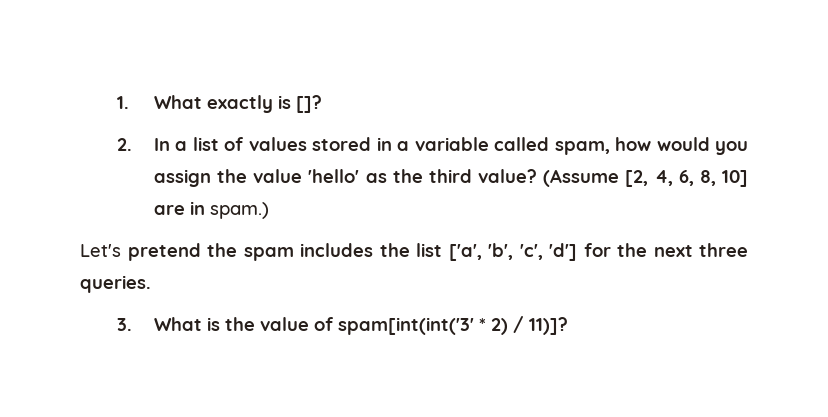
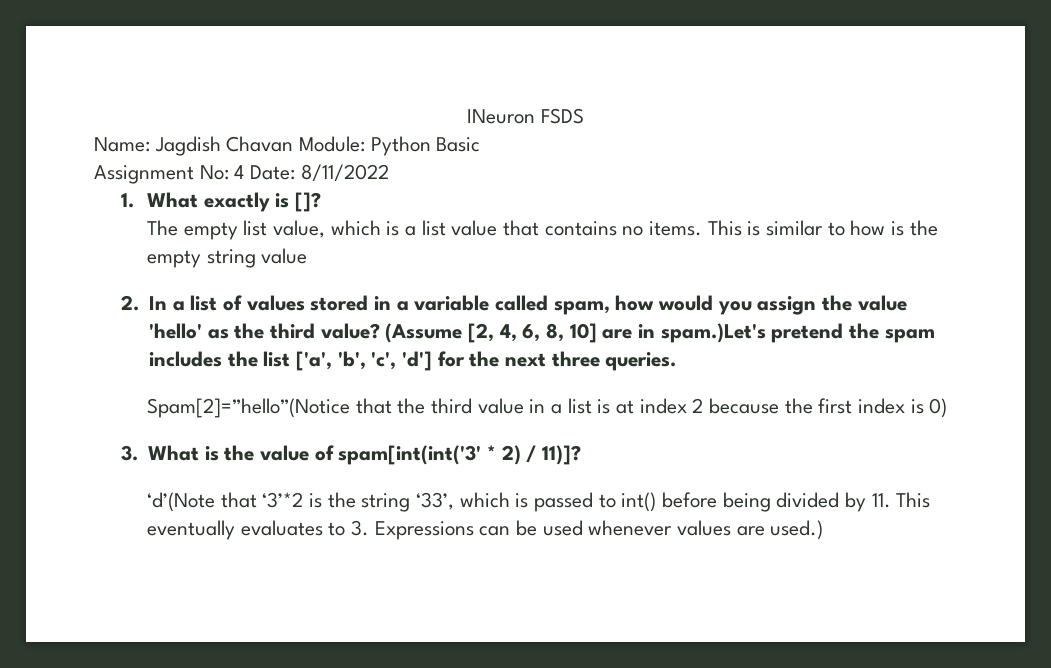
(116, 102) none -> [467,108,584,124] [94,136,481,156] [94,164,389,184] INeuron FSDS // Name: Jagdish Chavan Module: Python Basic // Assignment No: 4 Date: 8/11/2022 //
(322, 104) none -> [147,220,938,240] [147,248,308,268] // The empty list value, which is a list value that contains no items. This is similar to how is the empty string value
[209,202,269,219] [80,244,121,257] spam.) // Let's -> [660,323,766,343] spam.)Let's
(151, 284) none -> [147,398,948,418] // Spam[2]=”hello”(Notice that the third value in a list is at index 2 because the first index is 0)
(568, 326) none -> [147,492,931,512] [147,520,824,540] // ‘d’(Note that ‘3’*2 is the string ‘33’, which is passed to int() before being divided by 11. This eventually evaluates to 3. Expressions can be used whenever values are used.)

